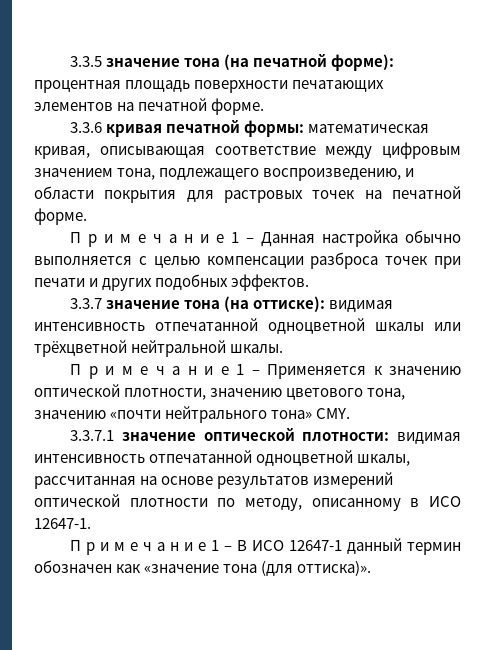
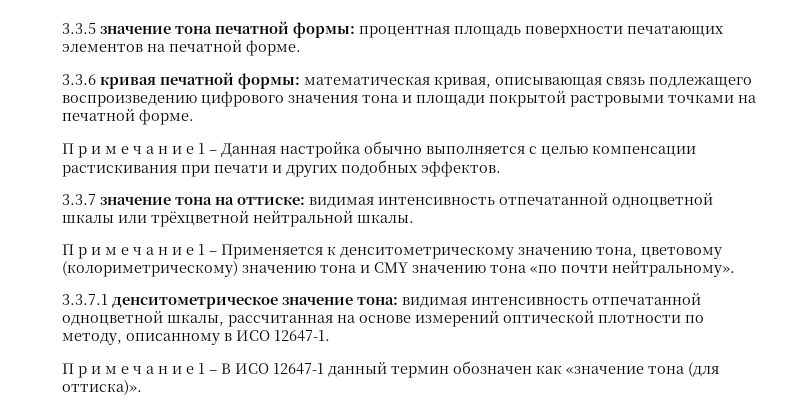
[224,54,395,71] (на печатной форме): -> [215,21,355,38] печатной формы:
[214,142,461,159] [34,168,415,181] [34,186,356,203] соответствие между цифровым значением тона, подлежащего воспроизведению, и области покрытия для растровых точек -> [606,76,752,88] [62,91,734,107] связь подлежащего воспроизведению цифрового значения тона и площади покрытой растровыми точками
[310,252,429,269] разброса точек -> [62,164,177,177] растискивания
[224,296,326,312] (на оттиске): -> [215,197,305,205] на оттиске:
[388,366,461,375] [34,384,406,400] [34,406,351,423] [70,428,390,441] значению оптической плотности, значению цветового тона, значению «почти нейтрального тона» CMY. // 3.3.7.1 значение оптической плотности: -> [340,246,722,259] [62,261,735,277] [62,294,398,309] денситометрическому значению тона, цветовому (колориметрическому) значению тона и CMY значению тона «по почти нейтральному». // 3.3.7.1 денситометрическое значение тона:
[217,476,310,489] результатов -> (411, 319) none

